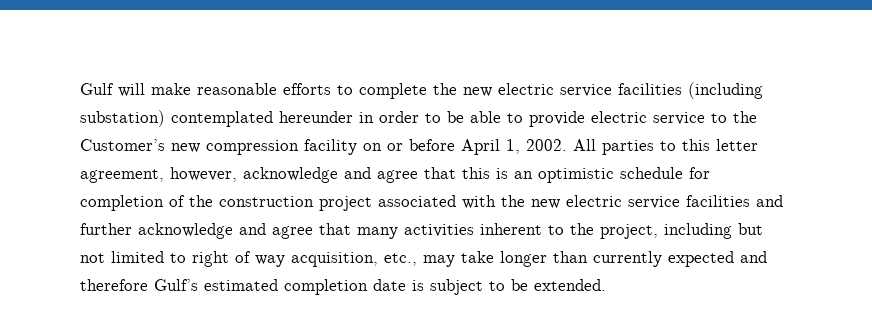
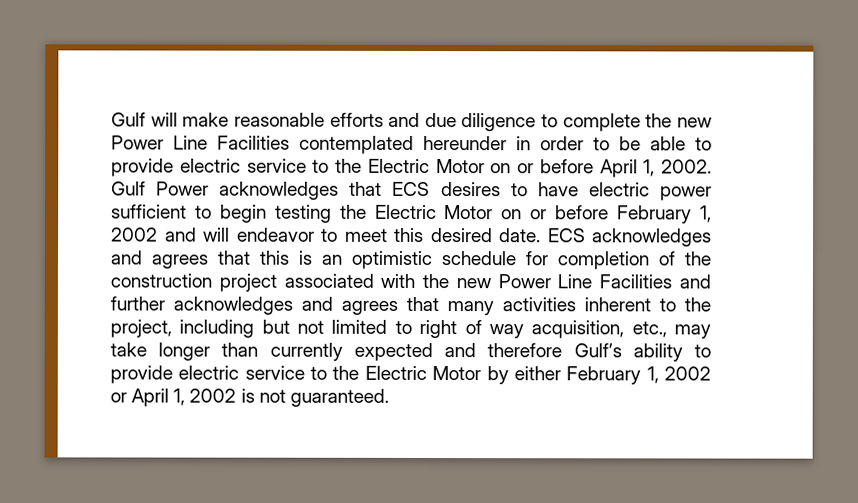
(331, 89) none -> [388,112,537,132] and due diligence
[498,82,763,99] [80,110,165,127] electric service facilities (including substation) -> [111,135,290,150] Power Line Facilities
[80,139,357,155] Customer’s new compression facility -> [367,158,485,174] Electric Motor
[573,139,758,155] [80,167,418,183] All parties to this letter agreement, however, acknowledge and agree -> [111,181,713,201] [111,204,712,224] [111,227,712,247] [110,250,208,269] Gulf Power acknowledges that ECS desires to have electric power sufficient to begin testing the Electric Motor on or before February 1, 2002 and will endeavor to meet this desired date. ECS acknowledges and agrees
[566,195,783,209] [80,223,313,239] electric service facilities and further acknowledge and agree -> [497,274,711,289] [110,296,398,315] Power Line Facilities and further acknowledges and agrees
[204,279,606,295] estimated completion date is subject to be extended. -> [632,343,711,362] [110,365,712,385] [110,388,389,407] ability to provide electric service to the Electric Motor by either February 1, 2002 or April 1, 2002 is not guaranteed.

